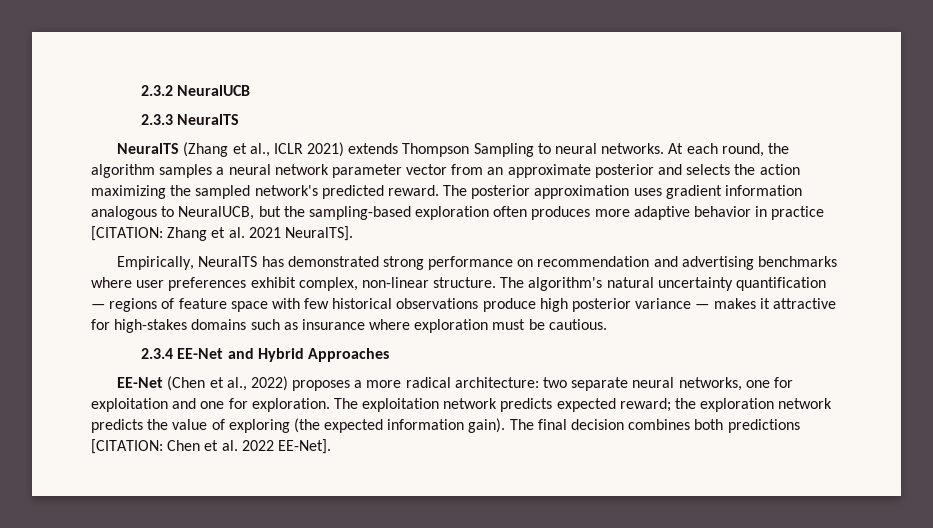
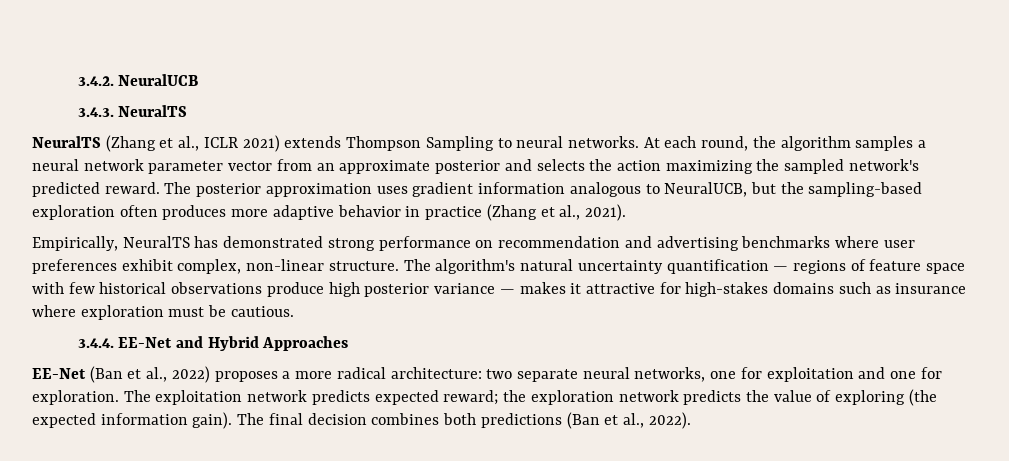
[141,85,174,96] 2.3.2 -> [77,76,114,86] 3.4.2.
[141,114,174,125] 2.3.3 -> [77,107,114,117] 3.4.3.
[91,226,353,241] [CITATION: Zhang et al. 2021 NeuralTS]. -> [486,204,626,221] (Zhang et al., 2021).
[141,348,174,359] 2.3.4 -> [77,338,114,348] 3.4.4.
[167,376,206,391] (Chen -> [89,366,123,383] (Ban
[91,439,331,454] [CITATION: Chen et al. 2022 EE-Net]. -> [566,412,691,429] (Ban et al., 2022).

